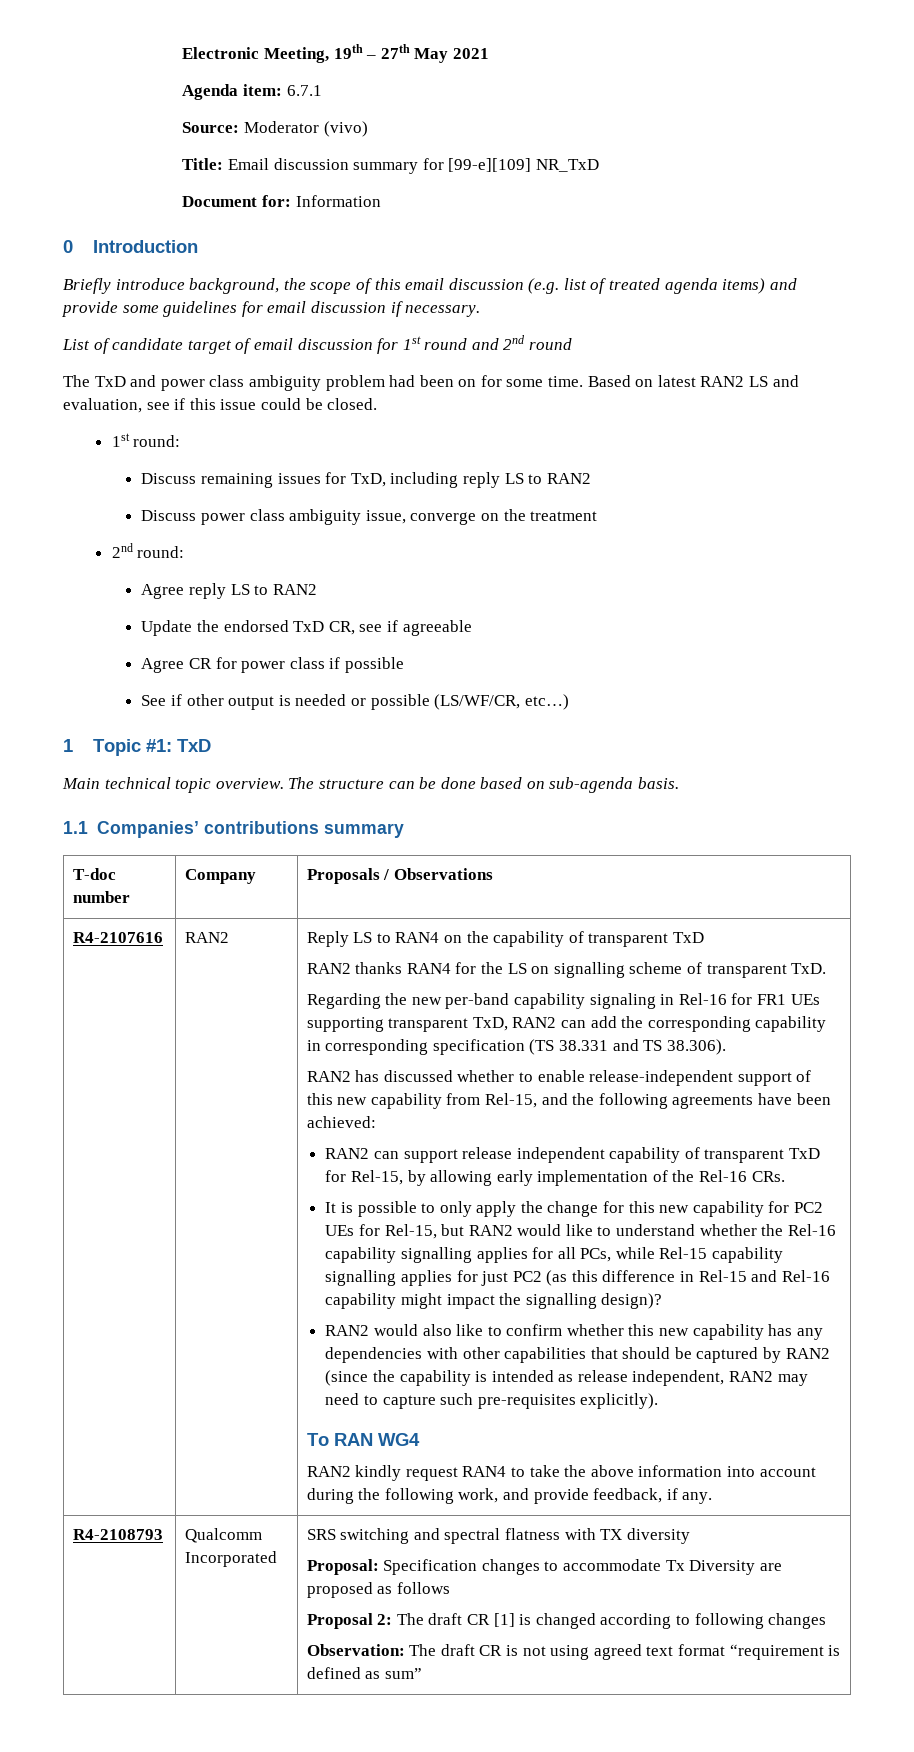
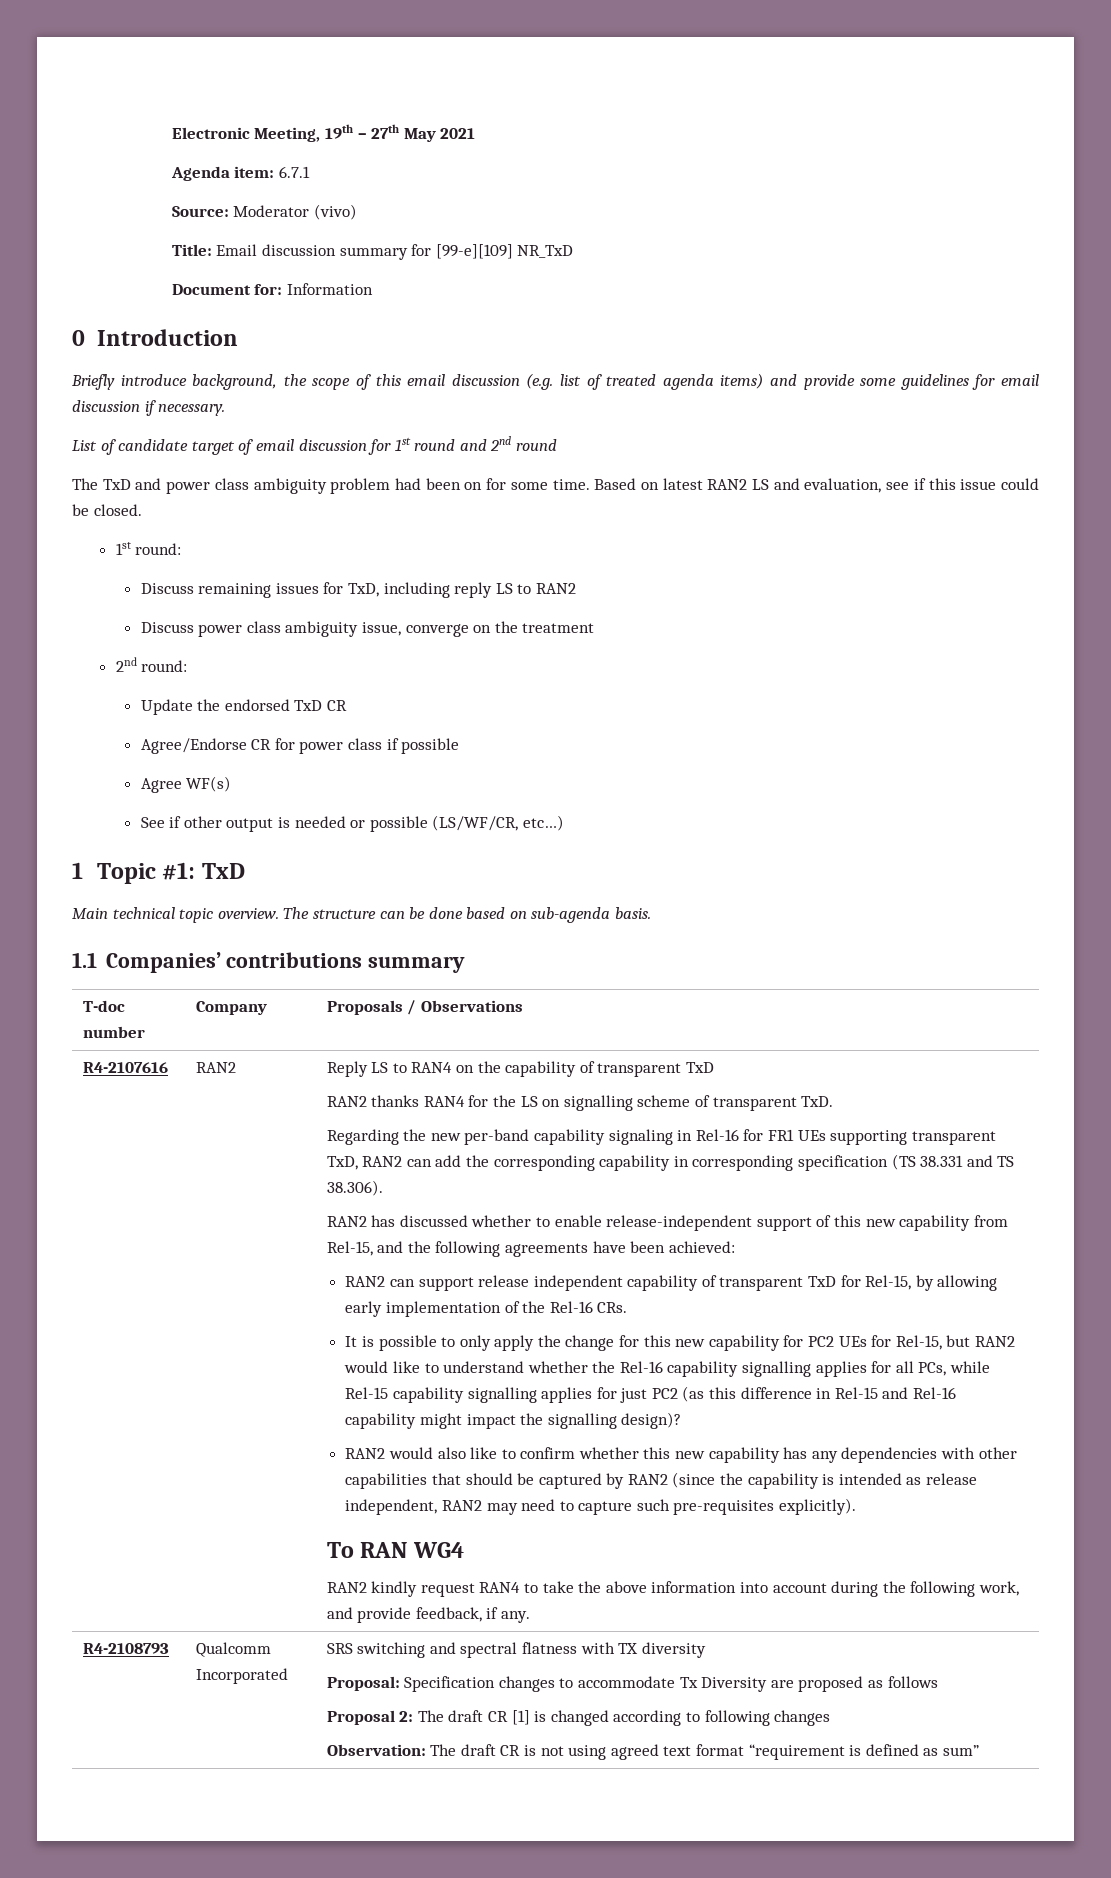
[141,583,317,599] // Agree reply LS to RAN2 -> (188, 666) none
[328,620,472,636] [141,658,185,673] CR, see if agreeable // Agree -> [326,700,347,711] [140,738,247,754] CR // Agree/Endorse
(404, 665) none -> [140,776,232,793] // Agree WF(s)

